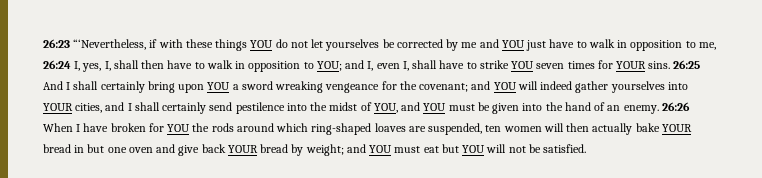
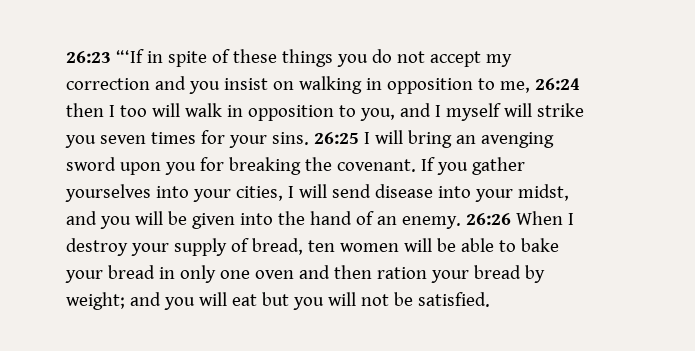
[73,39,183,50] “‘Nevertheless, if with -> [115,49,230,67] “‘If in spite of
[250,40,274,48] YOU -> [336,54,368,67] you
[311,39,615,51] let yourselves be corrected by me and YOU just have to walk -> [429,51,512,67] [66,76,362,94] accept my correction and you insist on walking
[74,60,535,72] I, yes, I, shall then have to walk in opposition to YOU; and I, even I, shall have to strike YOU -> [66,103,584,121] [65,135,96,148] then I too will walk in opposition to you, and I myself will strike you
[616,61,647,69] YOUR -> [228,135,267,148] your
[43,81,688,93] [43,102,475,114] And I shall certainly bring upon YOU a sword wreaking vengeance for the covenant; and YOU will indeed gather yourselves into YOUR cities, and I shall certainly send pestilence into the midst of YOU, and YOU must -> [363,130,554,148] [66,157,525,175] [65,184,569,202] [66,211,163,229] I will bring an avenging sword upon you for breaking the covenant. If you gather yourselves into your cities, I will send disease into your midst, and you will
[83,123,692,135] have broken for YOU the rods around which ring-shaped loaves are suspended, ten women will then actually bake YOUR -> [66,238,559,256] [65,270,103,283] destroy your supply of bread, ten women will be able to bake your
[87,144,105,153] but -> [179,265,216,283] only
[178,144,258,156] give back YOUR -> [333,265,469,283] then ration your
[369,145,421,153] YOU must -> [163,292,227,310] you will
[462,145,486,153] YOU -> [292,297,324,310] you

